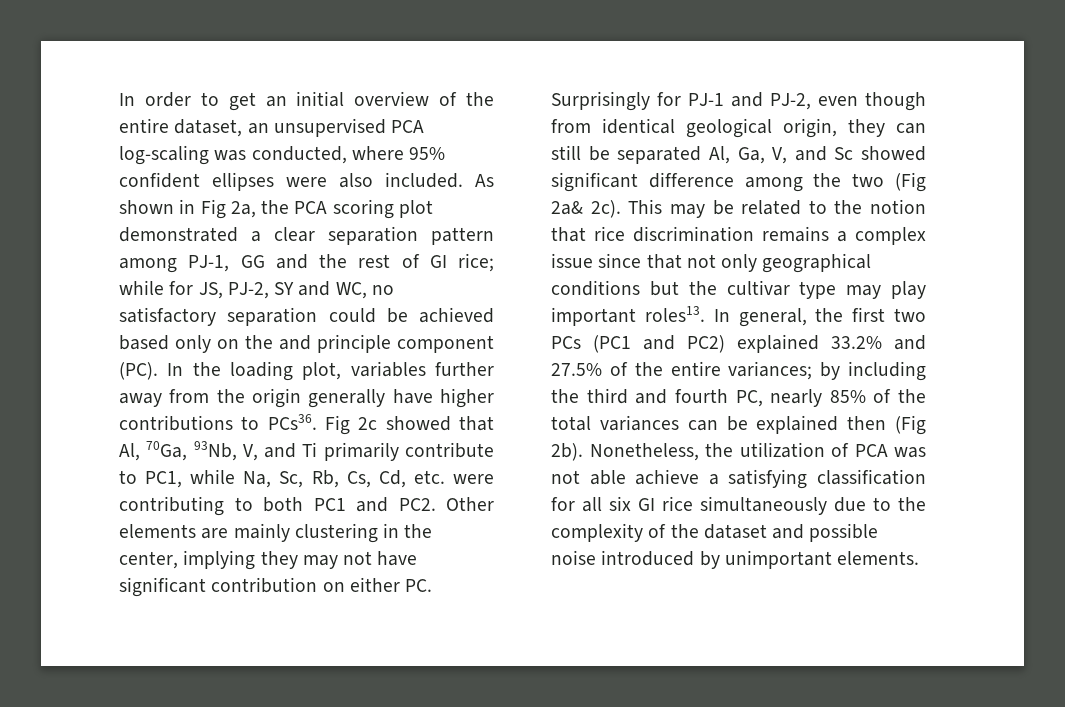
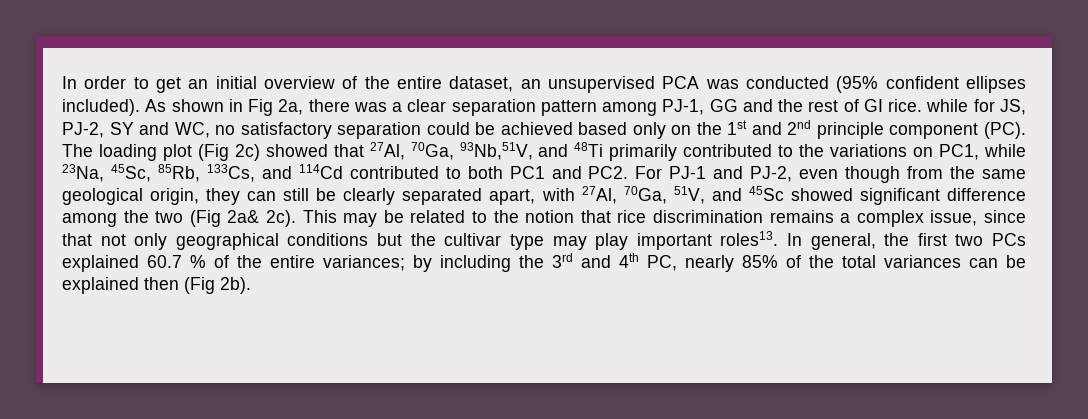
[119,145,446,165] [119,172,463,191] log-scaling was conducted, where 95% confident ellipses were also included. -> [705,76,1026,93] [62,99,140,116] was conducted (95% confident ellipses included).
[261,199,433,219] [119,227,238,242] the PCA scoring plot demonstrated -> [308,99,387,112] there was
[458,253,494,272] rice; -> [888,99,923,112] rice.
[279,334,494,353] [119,361,494,381] [119,388,494,408] [119,414,494,435] [119,441,494,461] [119,469,494,488] [119,496,224,516] and principle component (PC). In the loading plot, variables further away from the origin generally have higher contributions to PCs36. Fig 2c showed that Al, 70Ga, 93Nb, V, and Ti primarily contribute to PC1, while Na, Sc, Rb, Cs, Cd, etc. were contributing -> [727,120,1026,139] [62,142,1026,161] [62,164,439,182] 1st and 2nd principle component (PC). The loading plot (Fig 2c) showed that 27Al, 70Ga, 93Nb,51V, and 48Ti primarily contributed to the variations on PC1, while 23Na, 45Sc, 85Rb, 133Cs, and 114Cd contributed
[446,497,494,511] [119,523,433,543] [119,550,418,570] [119,577,433,597] [551,91,681,111] Other elements are mainly clustering in the center, implying they may not have significant contribution on either PC. Surprisingly for -> [635,166,663,179] For
[602,118,675,134] identical -> [950,166,1027,179] the same
[617,146,854,164] separated Al, Ga, V, and Sc -> [343,186,784,205] clearly separated apart, with 27Al, 70Ga, 51V, and 45Sc
[551,253,593,268] issue -> [930,210,978,226] issue,
[593,334,926,353] [551,363,602,376] (PC1 and PC2) explained 33.2% and 27.5% -> [62,255,206,272] explained 60.7 %
[586,388,728,404] third and fourth -> [552,253,639,268] 3rd and 4th
[589,442,926,461] [551,469,926,489] [551,496,926,515] [551,523,879,542] [551,550,920,569] Nonetheless, the utilization of PCA was not able achieve a satisfying classification for all six GI rice simultaneously due to the complexity of the dataset and possible noise introduced by unimportant elements. -> (251, 285) none

